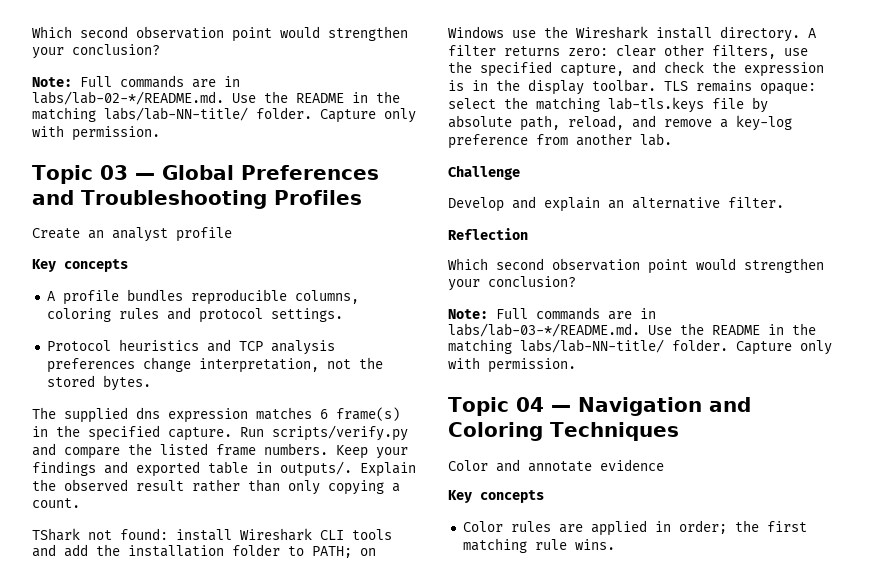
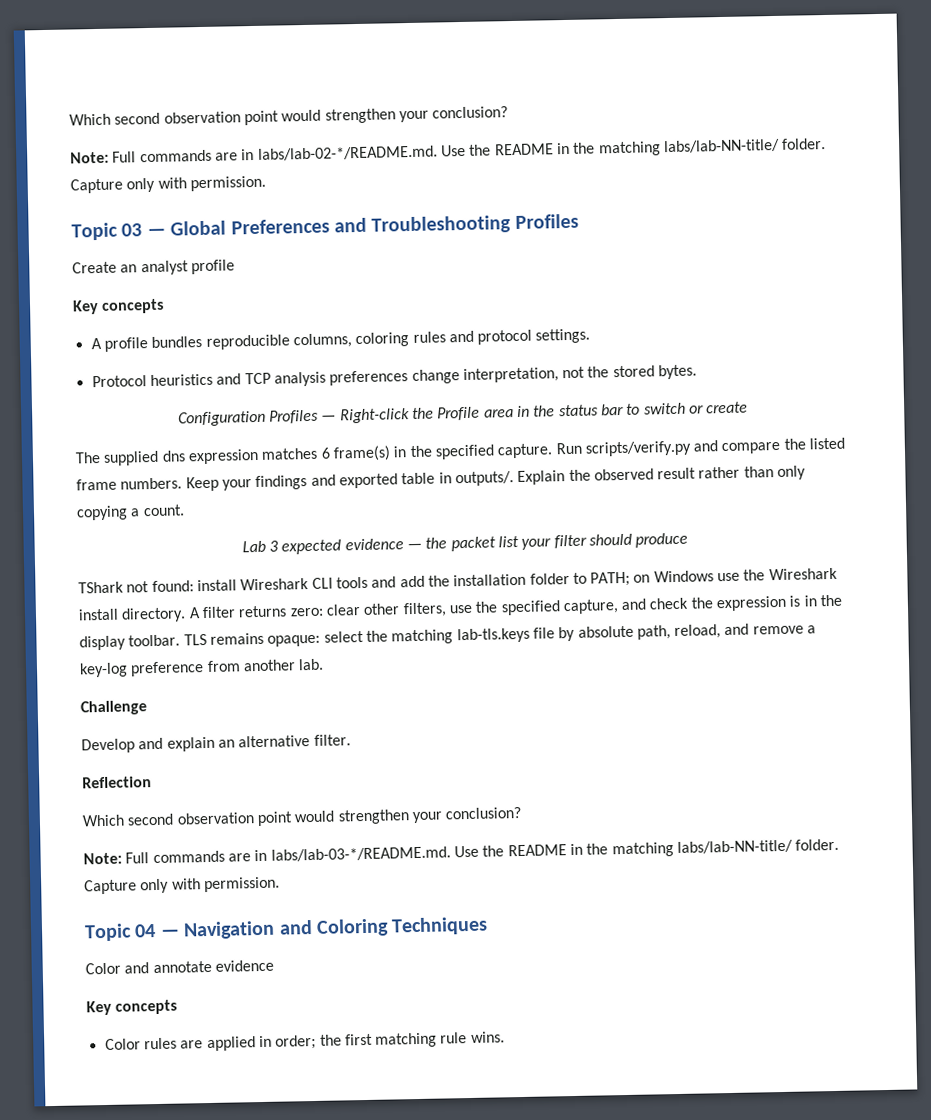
(151, 383) none -> [177,401,749,427] // Configuration Profiles — Right-click the Profile area in the status bar to switch or create
(80, 503) none -> [241,532,689,555] // Lab 3 expected evidence — the packet list your filter should produce

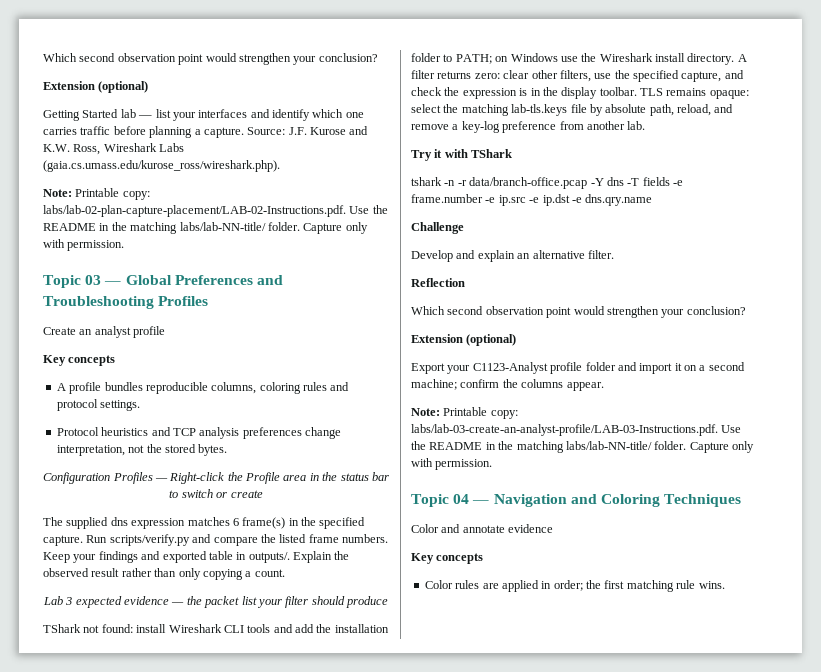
[69,106,509,126] [70,145,438,164] Which second observation point would strengthen your conclusion? // Note: Full commands are in labs/lab-02-*/README.md. -> [43,53,378,65] [43,81,149,93] [43,109,364,121] [43,126,369,138] [43,143,185,155] [43,160,280,172] [43,188,150,200] [43,205,346,217] Which second observation point would strengthen your conclusion? // Extension (optional) // Getting Started lab — list your interfaces and identify which one carries traffic before planning a capture. Source: J.F. Kurose and K.W. Ross, Wireshark Labs (gaia.cs.umass.edu/kurose_ross/wireshark.php). // Note: Printable copy: labs/lab-02-plan-capture-placement/LAB-02-Instructions.pdf.
(325, 664) none -> [411,149,513,161] [411,177,683,189] [411,194,653,206] // Try it with TShark // tshark -n -r data/branch-office.pcap -Y dns -T fields -e frame.number -e ip.src -e ip.dst -e dns.qry.name
[83,846,451,865] Note: Full commands are in labs/lab-03-*/README.md. -> [411,334,517,346] [411,362,745,374] [411,379,604,391] [411,407,518,419] [411,424,718,436] Extension (optional) // Export your C1123-Analyst profile folder and import it on a second machine; confirm the columns appear. // Note: Printable copy: labs/lab-03-create-an-analyst-profile/LAB-03-Instructions.pdf.

